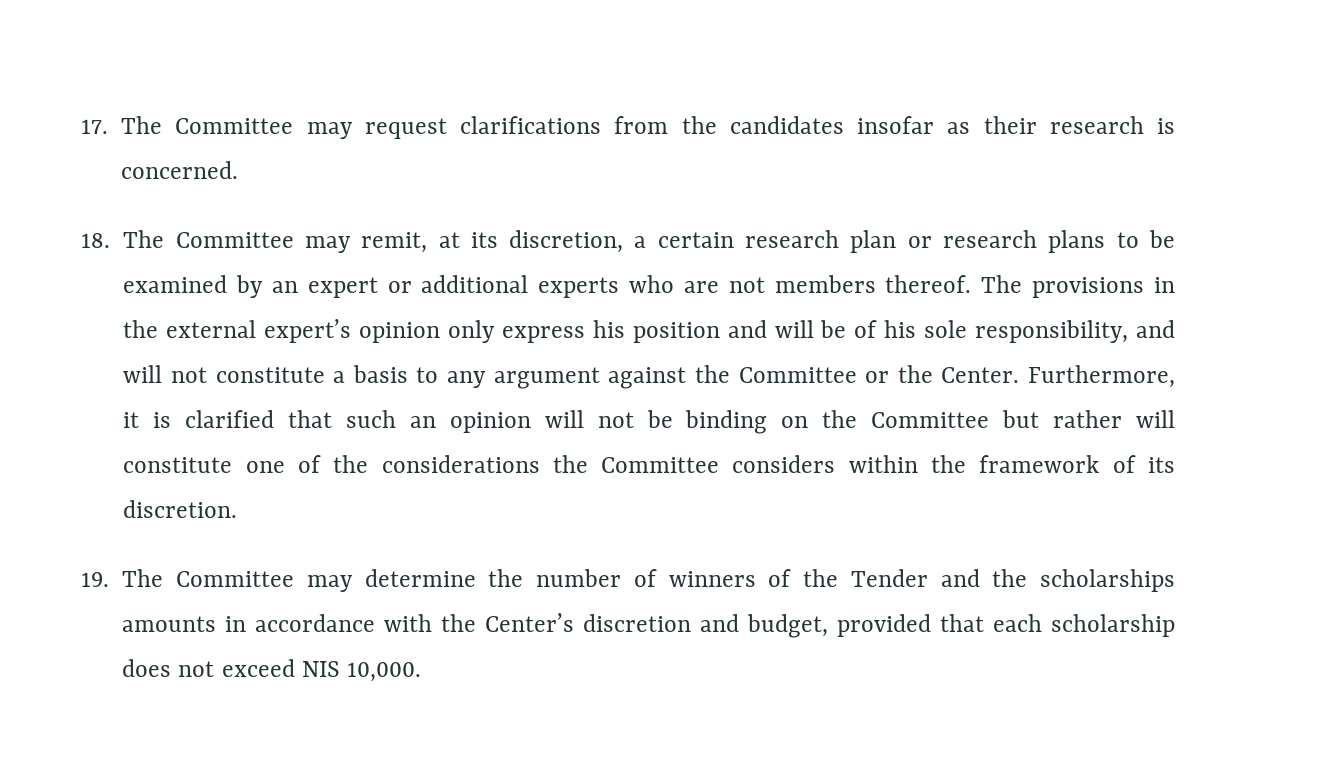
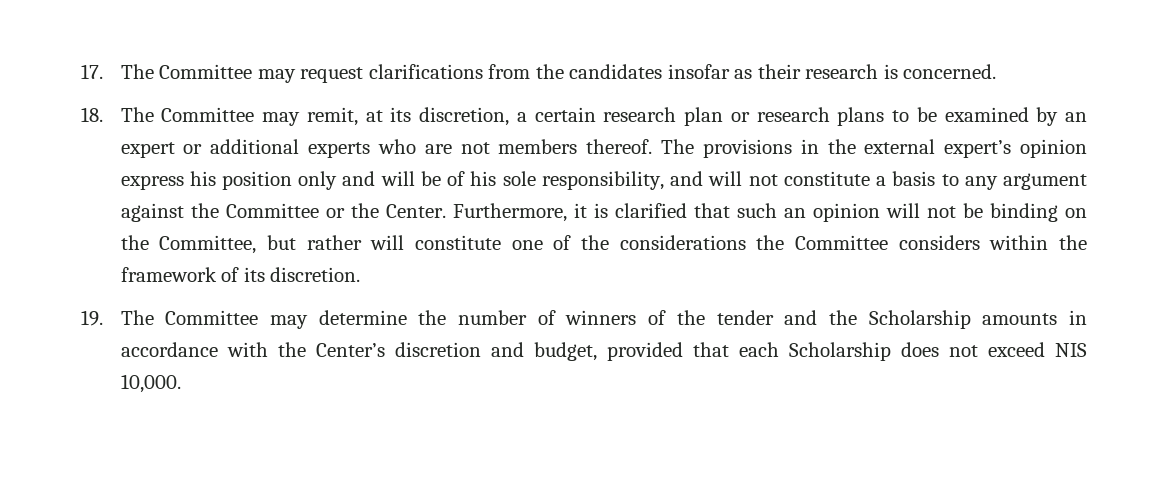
[447,320,495,343] only -> (1087, 148) none
(720, 332) none -> [298,171,338,190] only
[871,412,990,428] Committee -> [159,235,257,254] Committee,
[850,569,928,587] Tender -> [716,310,774,325] tender
[1040,569,1175,592] scholarships -> [868,310,971,329] Scholarship
[1050,614,1175,637] scholarship -> [788,342,891,361] Scholarship

